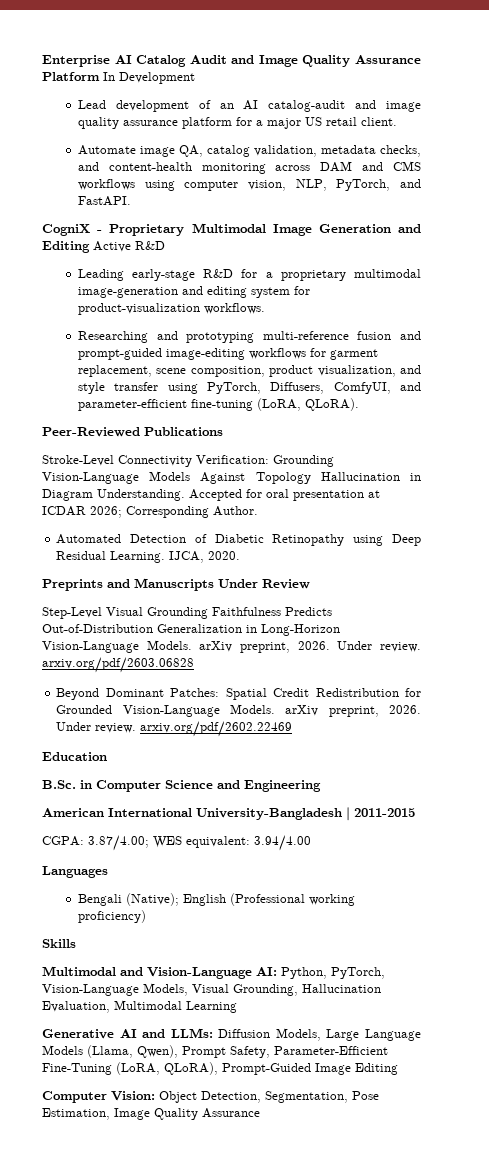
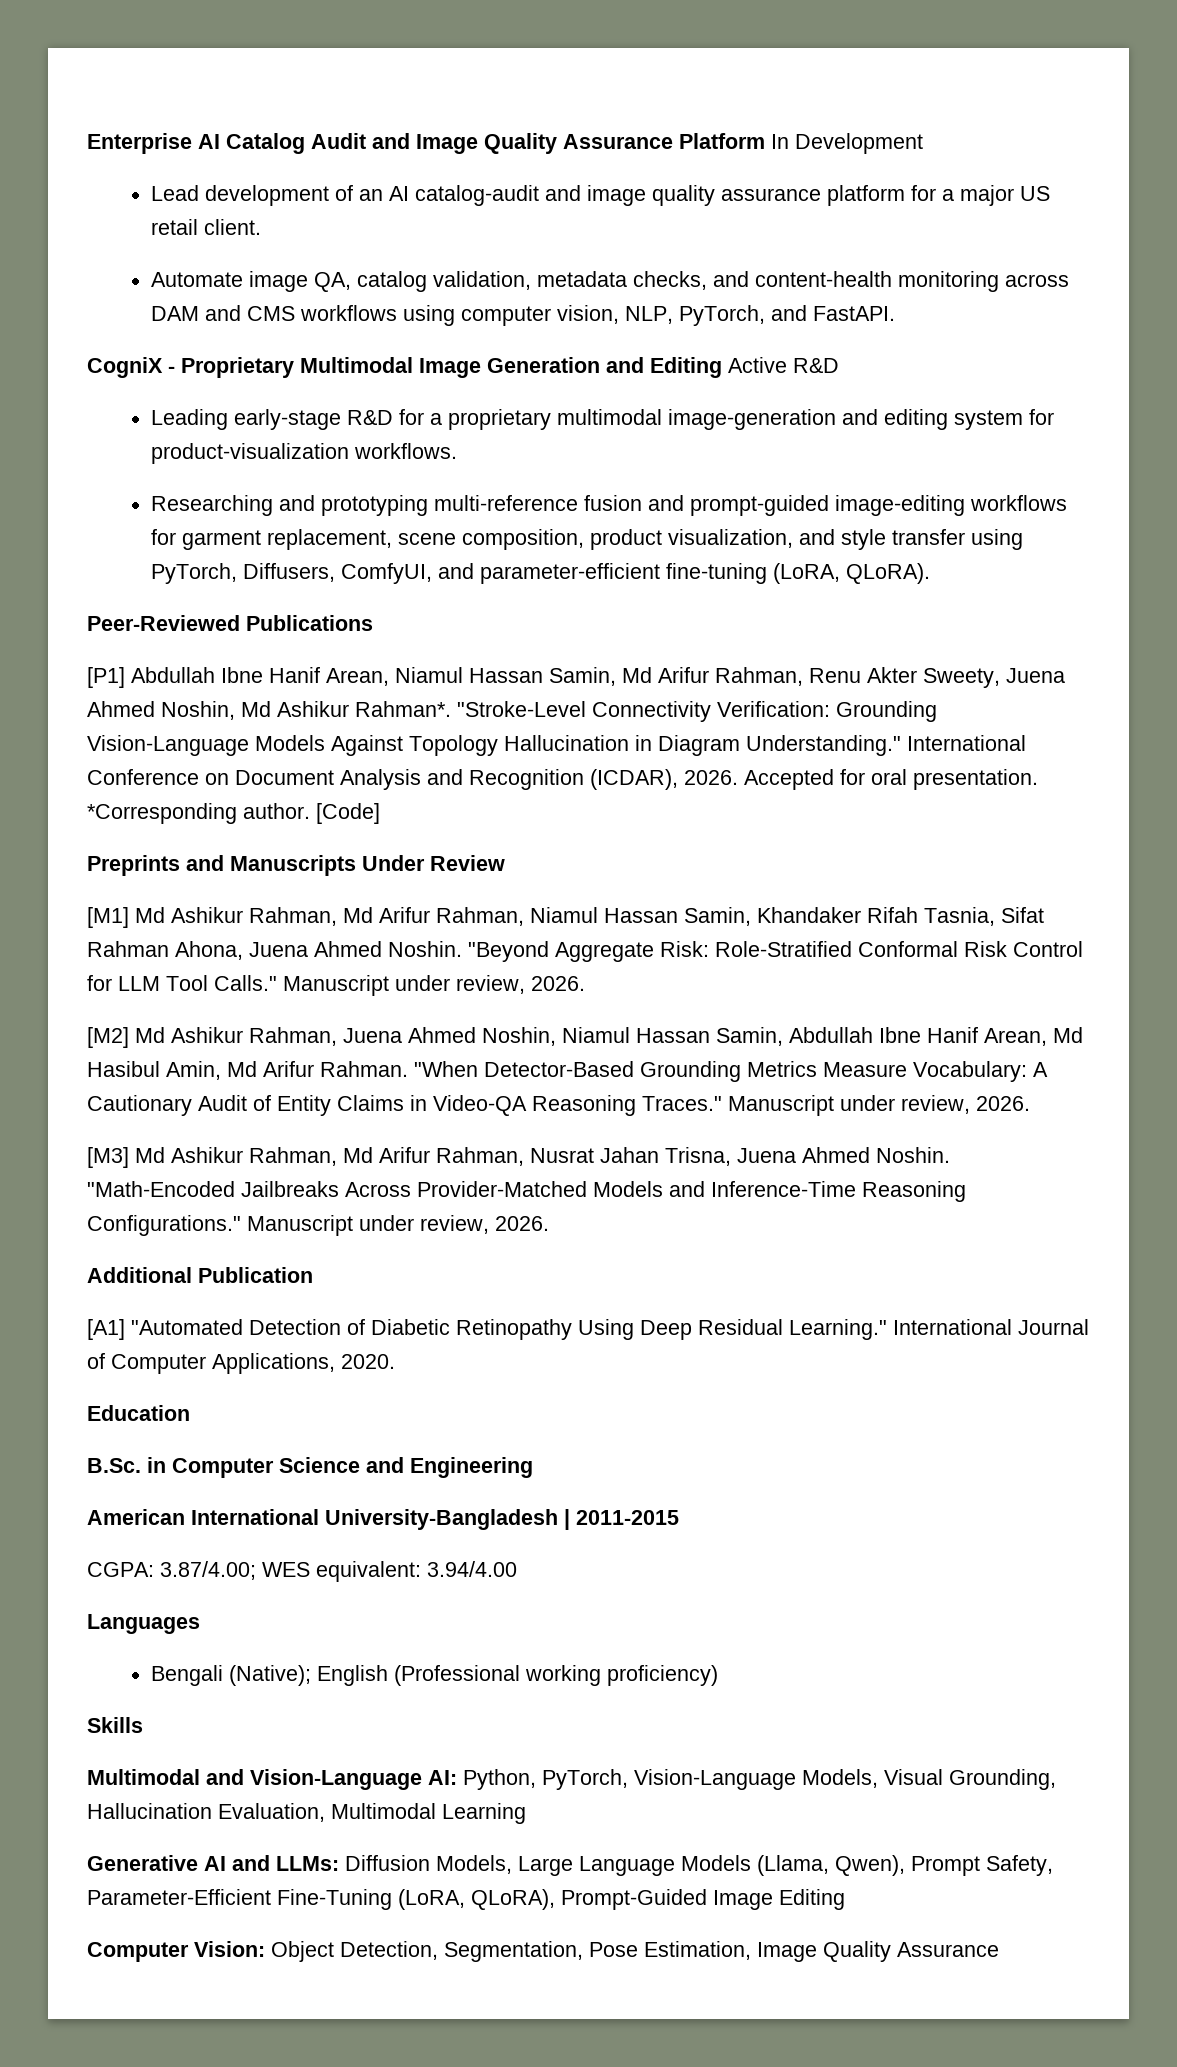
[42,455,114,466] Stroke-Level -> [87,667,1065,688] [87,701,586,720] [P1] Abdullah Ibne Hanif Arean, Niamul Hassan Samin, Md Arifur Rahman, Renu Akter Sweety, Juena Ahmed Noshin, Md Ashikur Rahman*. "Stroke-Level
[97,489,380,501] [42,506,258,518] [56,534,421,546] [56,551,241,563] Understanding. Accepted for oral presentation at ICDAR 2026; Corresponding Author. // Automated Detection of Diabetic Retinopathy using Deep Residual Learning. IJCA, 2020. -> [746,735,1026,756] [87,769,1038,790] [87,803,380,824] Understanding." International Conference on Document Analysis and Recognition (ICDAR), 2026. Accepted for oral presentation. *Corresponding author. [Code]
[42,607,332,619] [42,624,340,636] [42,640,421,653] [42,657,194,673] [56,688,421,700] [56,704,421,717] [56,721,293,737] Step-Level Visual Grounding Faithfulness Predicts Out-of-Distribution Generalization in Long-Horizon Vision-Language Models. arXiv preprint, 2026. Under review. arxiv.org/pdf/2603.06828 // Beyond Dominant Patches: Spatial Credit Redistribution for Grounded Vision-Language Models. arXiv preprint, 2026. Under review. arxiv.org/pdf/2602.22469 -> [87,907,1044,928] [87,941,1083,962] [87,975,585,996] [87,1027,1083,1048] [87,1061,1048,1082] [87,1095,1030,1116] [87,1147,950,1168] [87,1181,966,1202] [87,1215,549,1236] [87,1267,313,1283] [87,1319,1089,1340] [87,1353,395,1374] [M1] Md Ashikur Rahman, Md Arifur Rahman, Niamul Hassan Samin, Khandaker Rifah Tasnia, Sifat Rahman Ahona, Juena Ahmed Noshin. "Beyond Aggregate Risk: Role-Stratified Conformal Risk Control for LLM Tool Calls." Manuscript under review, 2026. // [M2] Md Ashikur Rahman, Juena Ahmed Noshin, Niamul Hassan Samin, Abdullah Ibne Hanif Arean, Md Hasibul Amin, Md Arifur Rahman. "When Detector-Based Grounding Metrics Measure Vocabulary: A Cautionary Audit of Entity Claims in Video-QA Reasoning Traces." Manuscript under review, 2026. // [M3] Md Ashikur Rahman, Md Arifur Rahman, Nusrat Jahan Trisna, Juena Ahmed Noshin. "Math-Encoded Jailbreaks Across Provider-Matched Models and Inference-Time Reasoning Configurations." Manuscript under review, 2026. // Additional Publication // [A1] "Automated Detection of Diabetic Retinopathy Using Deep Residual Learning." International Journal of Computer Applications, 2020.

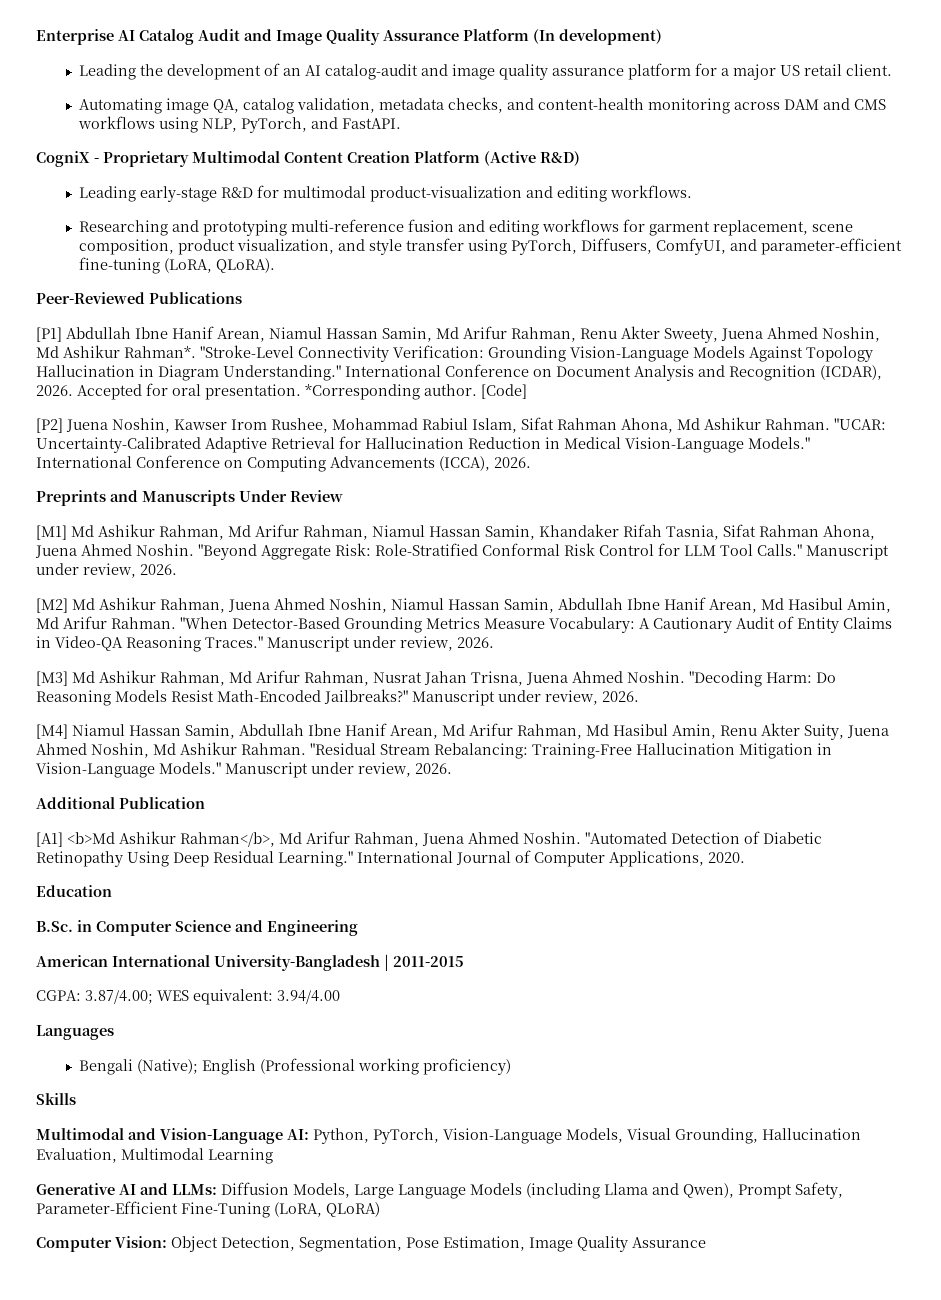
[771,133,923,154] [151,185,200,201] In Development // Lead -> [533,29,662,45] [78,64,163,80] (In development) // Leading the
[151,272,244,287] Automate -> [78,98,162,114] Automating
[461,305,620,326] computer vision, -> (198, 125) none
[419,357,839,378] [151,409,1055,430] [151,443,350,464] Image Generation and Editing Active R&D // Leading early-stage R&D for a proprietary multimodal image-generation and editing system for product-visualization -> [284,151,580,166] [78,185,607,202] Content Creation Platform (Active R&D) // Leading early-stage R&D for multimodal product-visualization and editing
[690,495,966,516] prompt-guided image-editing -> [488,220,539,236] editing
(380, 813) none -> [36,417,886,433] [36,436,810,453] [36,455,531,472] // [P2] Juena Noshin, Kawser Irom Rushee, Mohammad Rabiul Islam, Sifat Rahman Ahona, Md Ashikur Rahman. "UCAR: Uncertainty-Calibrated Adaptive Retrieval for Hallucination Reduction in Medical Vision-Language Models." International Conference on Computing Advancements (ICCA), 2026.
[87,1181,966,1202] [87,1215,241,1236] "Math-Encoded Jailbreaks Across Provider-Matched Models and Inference-Time Reasoning Configurations." -> [689,671,836,687] [36,689,639,706] [36,723,889,740] [36,742,832,759] [36,762,221,778] "Decoding Harm: Do Reasoning Models Resist Math-Encoded Jailbreaks?" Manuscript under review, 2026. // [M4] Niamul Hassan Samin, Abdullah Ibne Hanif Arean, Md Arifur Rahman, Md Hasibul Amin, Renu Akter Suity, Juena Ahmed Noshin, Md Ashikur Rahman. "Residual Stream Rebalancing: Training-Free Hallucination Mitigation in Vision-Language Models."
(125, 1329) none -> [67,831,581,847] <b>Md Ashikur Rahman</b>, Md Arifur Rahman, Juena Ahmed Noshin.
[757,1855,829,1876] (Llama, -> [526,1183,679,1199] (including Llama and
[471,1889,845,1910] QLoRA), Prompt-Guided Image Editing -> [326,1202,380,1217] QLoRA)

